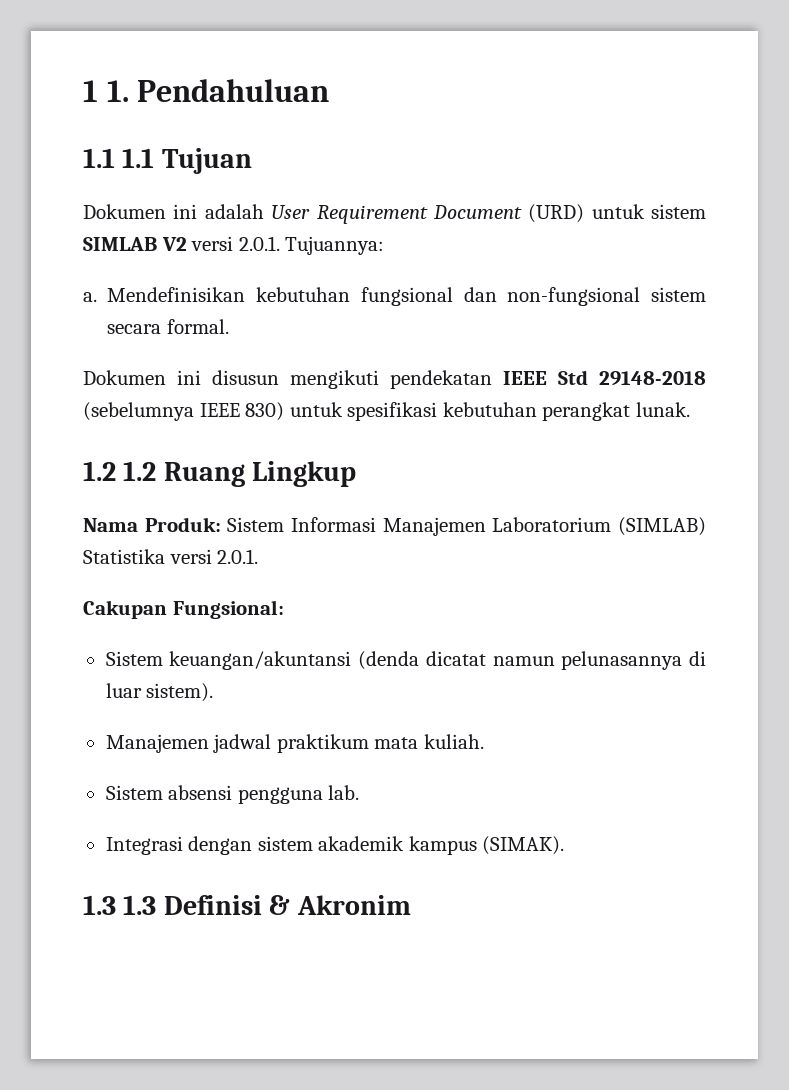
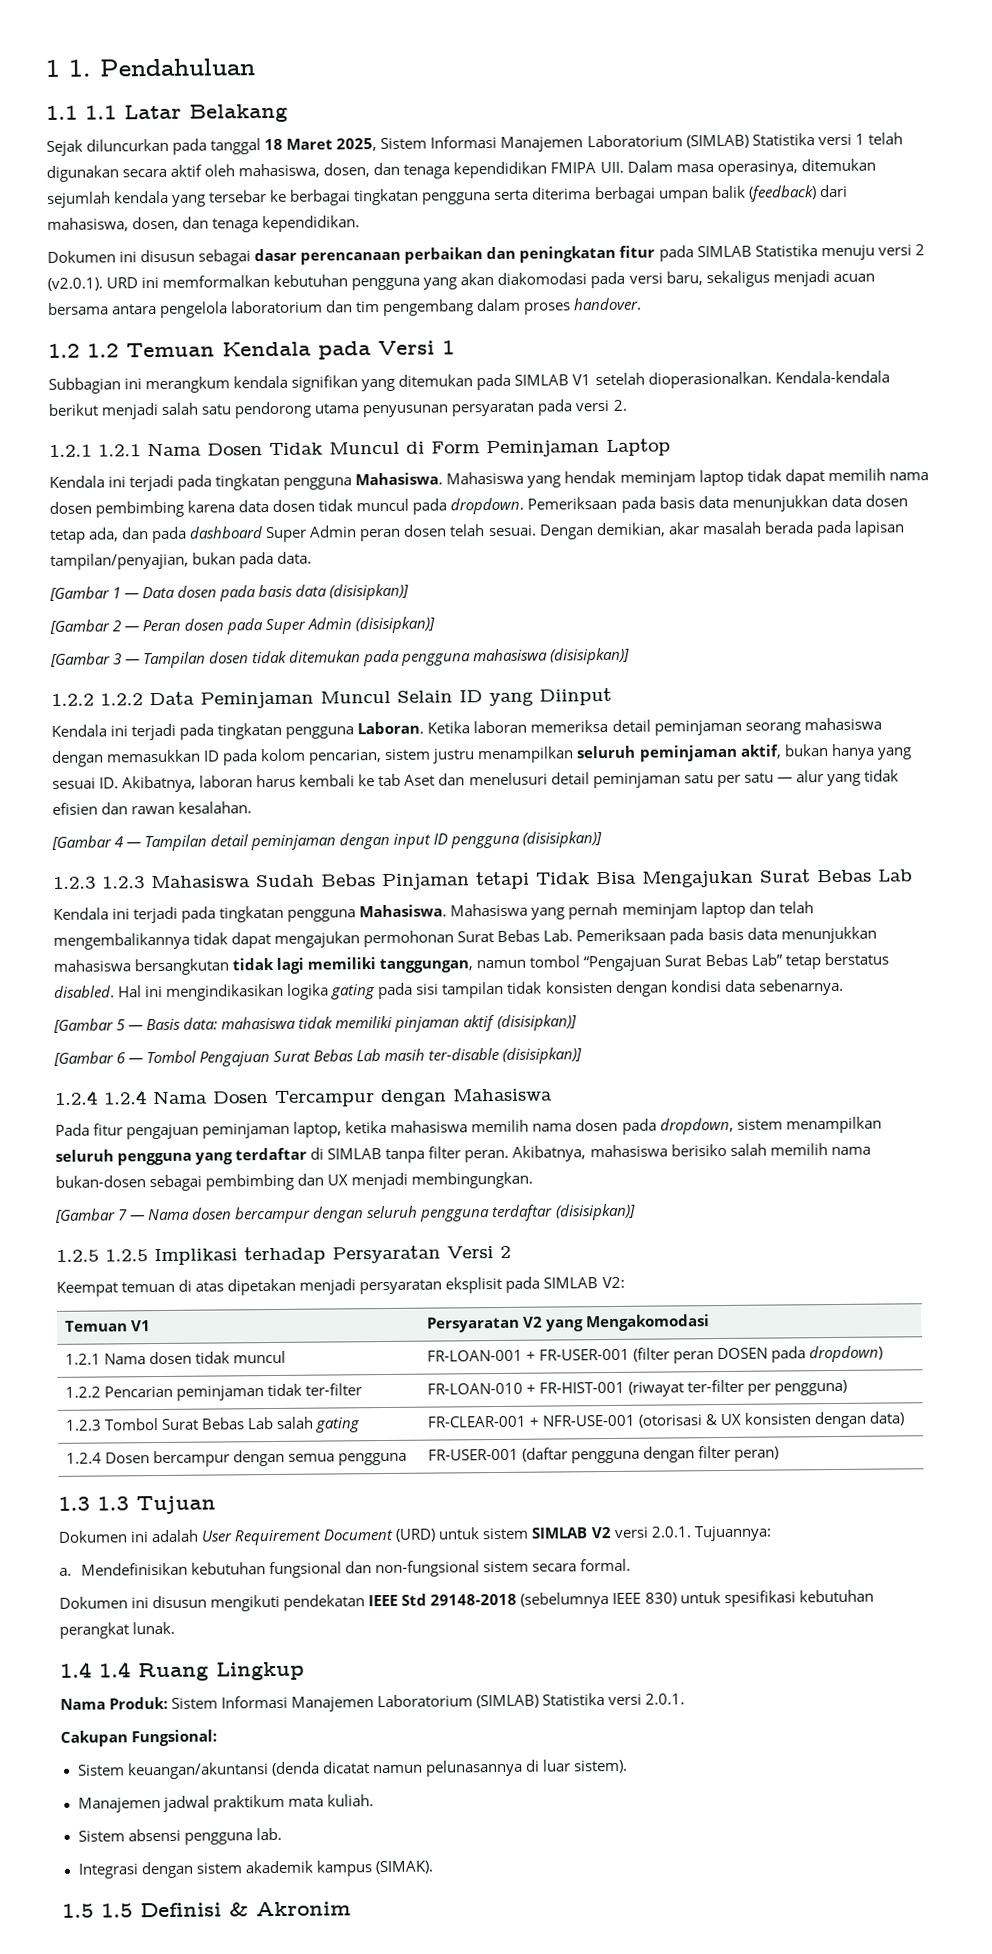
(155, 158) none -> [124,103,288,123] [46,132,903,156] [46,158,876,182] [46,184,848,208] [47,215,361,233] [47,244,925,266] [47,270,875,291] [47,297,643,318] [48,340,455,360] [48,370,890,394] [48,399,627,420] [49,438,671,458] [49,468,929,492] [49,494,908,518] [50,520,905,544] [50,551,313,570] [49,583,410,602] [49,616,436,635] [50,647,631,669] [51,687,612,709] [51,717,882,741] [51,743,912,767] [52,769,899,793] [52,801,253,815] [51,831,603,852] [53,869,913,891] [53,901,814,924] [53,926,877,950] [53,952,889,976] [54,978,844,1001] [53,1014,577,1033] [53,1047,583,1067] [54,1088,553,1107] [55,1116,882,1140] [55,1143,871,1166] [55,1171,534,1192] [55,1203,636,1224] [56,1245,511,1266] [56,1276,625,1297] [64,1320,151,1332] [426,1314,710,1333] [64,1350,286,1365] [426,1345,884,1364] [64,1383,362,1401] [426,1379,847,1397] [64,1416,361,1433] [426,1411,906,1429] [65,1449,407,1468] [427,1445,779,1464] [58,1496,129,1511] Latar Belakang // Sejak diluncurkan pada tanggal 18 Maret 2025, Sistem Informasi Manajemen Laboratorium (SIMLAB) Statistika versi 1 telah digunakan secara aktif oleh mahasiswa, dosen, dan tenaga kependidikan FMIPA UII. Dalam masa operasinya, ditemukan sejumlah kendala yang tersebar ke berbagai tingkatan pengguna serta diterima berbagai umpan balik (feedback) dari mahasiswa, dosen, dan tenaga kependidikan. // Dokumen ini disusun sebagai dasar perencanaan perbaikan dan peningkatan fitur pada SIMLAB Statistika menuju versi 2 (v2.0.1). URD ini memformalkan kebutuhan pengguna yang akan diakomodasi pada versi baru, sekaligus menjadi acuan bersama antara pengelola laboratorium dan tim pengembang dalam proses handover. // 1.2 1.2 Temuan Kendala pada Versi 1 // Subbagian ini merangkum kendala signifikan yang ditemukan pada SIMLAB V1 setelah dioperasionalkan. Kendala-kendala berikut menjadi salah satu pendorong utama penyusunan persyaratan pada versi 2. // 1.2.1 1.2.1 Nama Dosen Tidak Muncul di Form Peminjaman Laptop // Kendala ini terjadi pada tingkatan pengguna Mahasiswa. Mahasiswa yang hendak meminjam laptop tidak dapat memilih nama dosen pembimbing karena data dosen tidak muncul pada dropdown. Pemeriksaan pada basis data menunjukkan data dosen tetap ada, dan pada dashboard Super Admin peran dosen telah sesuai. Dengan demikian, akar masalah berada pada lapisan tampilan/penyajian, bukan pada data. // [Gambar 1 — Data dosen pada basis data (disisipkan)] // [Gambar 2 — Peran dosen pada Super Admin (disisipkan)] // [Gambar 3 — Tampilan dosen tidak ditemukan pada pengguna mahasiswa (disisipkan)] // 1.2.2 1.2.2 Data Peminjaman Muncul Selain ID yang Diinput // Kendala ini terjadi pada tingkatan pengguna Laboran. Ketika laboran memeriksa detail peminjaman seorang mahasiswa dengan memasukkan ID pada kolom pencarian, sistem justru menampilkan seluruh peminjaman aktif, bukan hanya yang sesuai ID. Akibatnya, laboran harus kembali ke tab Aset dan menelusuri detail peminjaman satu per satu — alur yang tidak efisien dan rawan kesalahan. // [Gambar 4 — Tampilan detail peminjaman dengan input ID pengguna (disisipkan)] // 1.2.3 1.2.3 Mahasiswa Sudah Bebas Pinjaman tetapi Tidak Bisa Mengajukan Surat Bebas Lab // Kendala ini terjadi pada tingkatan pengguna Mahasiswa. Mahasiswa yang pernah meminjam laptop dan telah mengembalikannya tidak dapat mengajukan permohonan Surat Bebas Lab. Pemeriksaan pada basis data menunjukkan mahasiswa bersangkutan tidak lagi memiliki tanggungan, namun tombol “Pengajuan Surat Bebas Lab” tetap berstatus disabled. Hal ini mengindikasikan logika gating pada sisi tampilan tidak konsisten dengan kondisi data sebenarnya. // [Gambar 5 — Basis data: mahasiswa tidak memiliki pinjaman aktif (disisipkan)] // [Gambar 6 — Tombol Pengajuan Surat Bebas Lab masih ter-disable (disisipkan)] // 1.2.4 1.2.4 Nama Dosen Tercampur dengan Mahasiswa // Pada fitur pengajuan peminjaman laptop, ketika mahasiswa memilih nama dosen pada dropdown, sistem menampilkan seluruh pengguna yang terdaftar di SIMLAB tanpa filter peran. Akibatnya, mahasiswa berisiko salah memilih nama bukan-dosen sebagai pembimbing dan UX menjadi membingungkan. // [Gambar 7 — Nama dosen bercampur dengan seluruh pengguna terdaftar (disisipkan)] // 1.2.5 1.2.5 Implikasi terhadap Persyaratan Versi 2 // Keempat temuan di atas dipetakan menjadi persyaratan eksplisit pada SIMLAB V2: // Temuan V1 | Persyaratan V2 yang Mengakomodasi // 1.2.1 Nama dosen tidak muncul | FR-LOAN-001 + FR-USER-001 (filter peran DOSEN pada dropdown) // 1.2.2 Pencarian peminjaman tidak ter-filter | FR-LOAN-010 + FR-HIST-001 (riwayat ter-filter per pengguna) // 1.2.3 Tombol Surat Bebas Lab salah gating | FR-CLEAR-001 + NFR-USE-001 (otorisasi & UX konsisten dengan data) // 1.2.4 Dosen bercampur dengan semua pengguna | FR-USER-001 (daftar pengguna dengan filter peran) // 1.3 1.3
[83,461,157,481] 1.2 1.2 -> [60,1661,131,1678] 1.4 1.4
[83,895,157,915] 1.3 1.3 -> [62,1903,133,1918] 1.5 1.5

